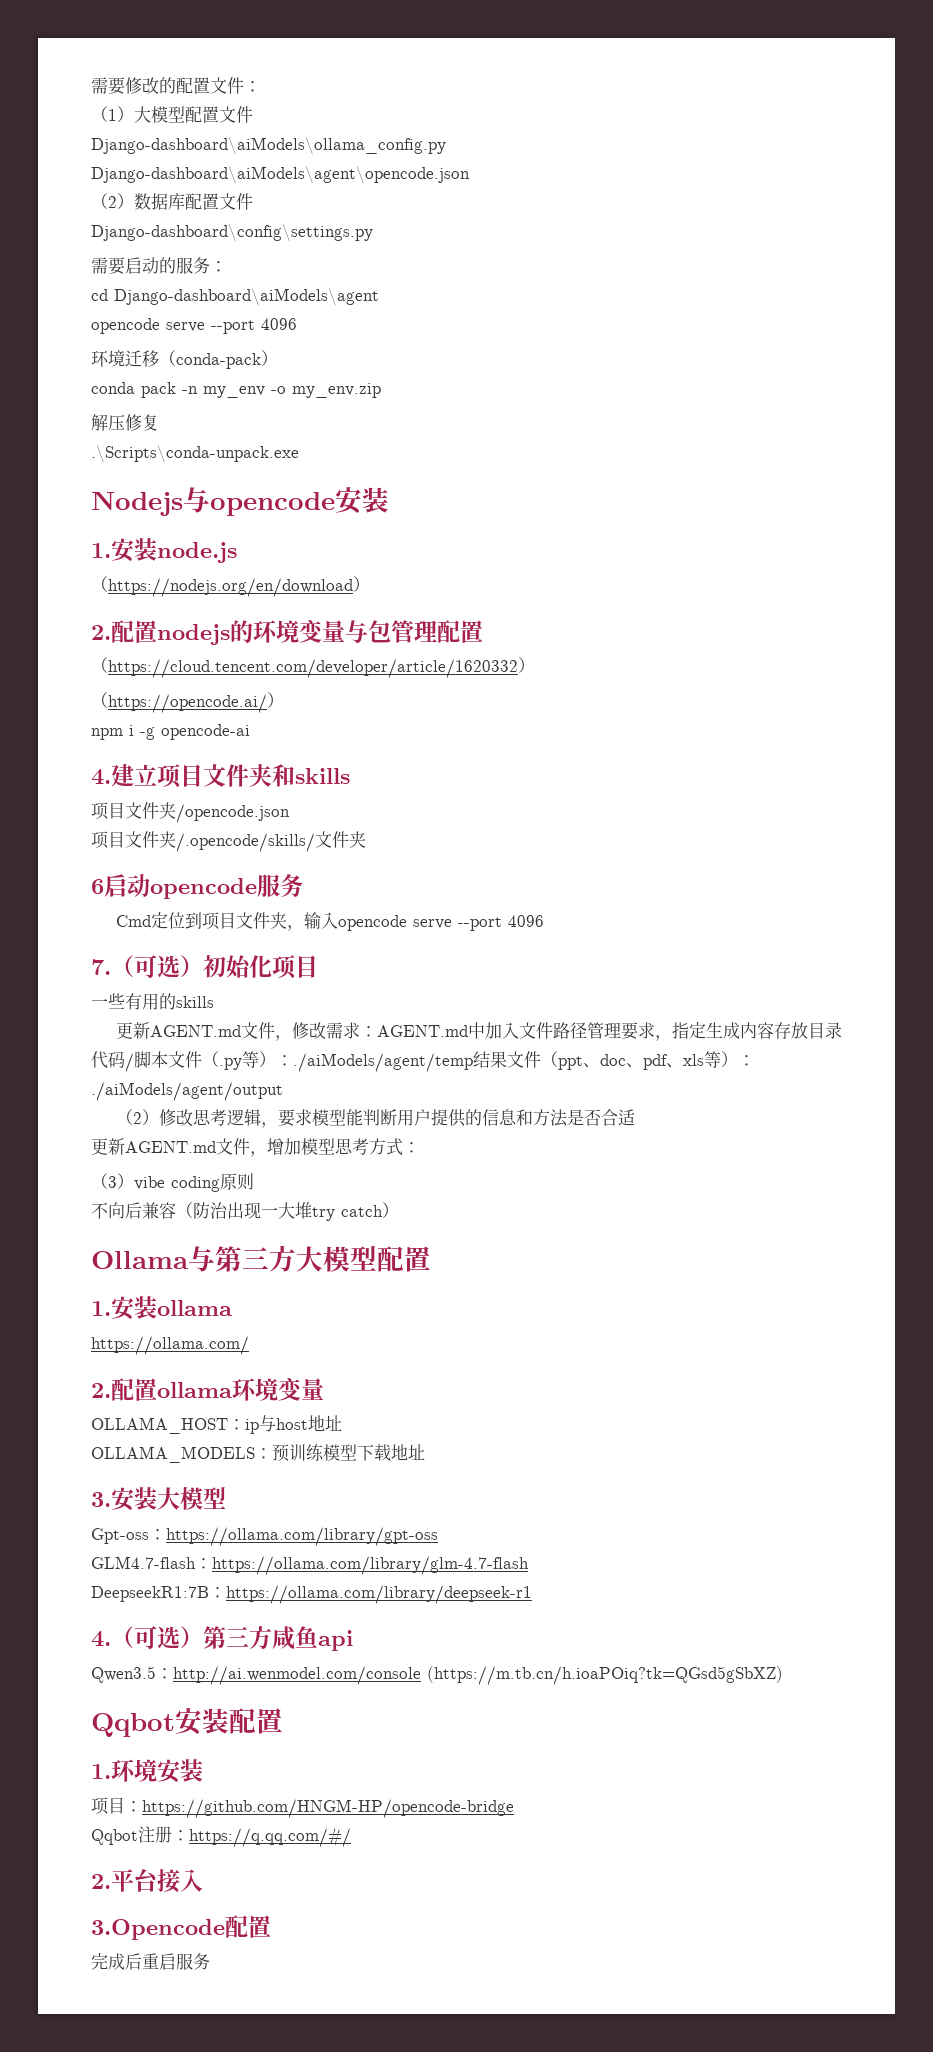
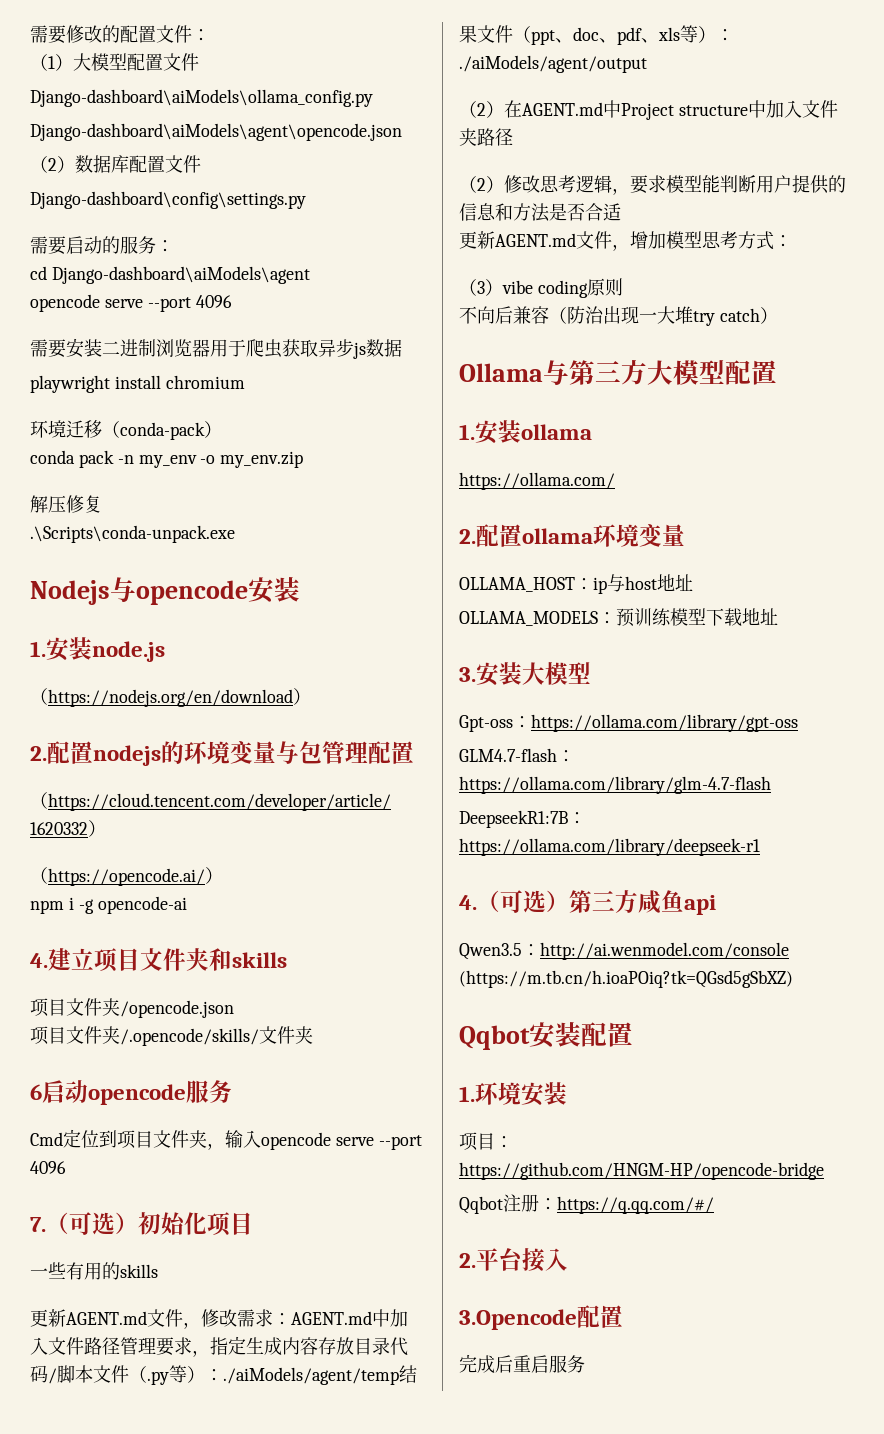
(297, 324) none -> [30,338,402,359] [30,375,245,393] // 需要安装二进制浏览器用于爬虫获取异步js数据 // playwright install chromium
(283, 1091) none -> [459,100,838,120] [459,128,513,146] // （2）在AGENT.md中Project structure中加入文件夹路径

